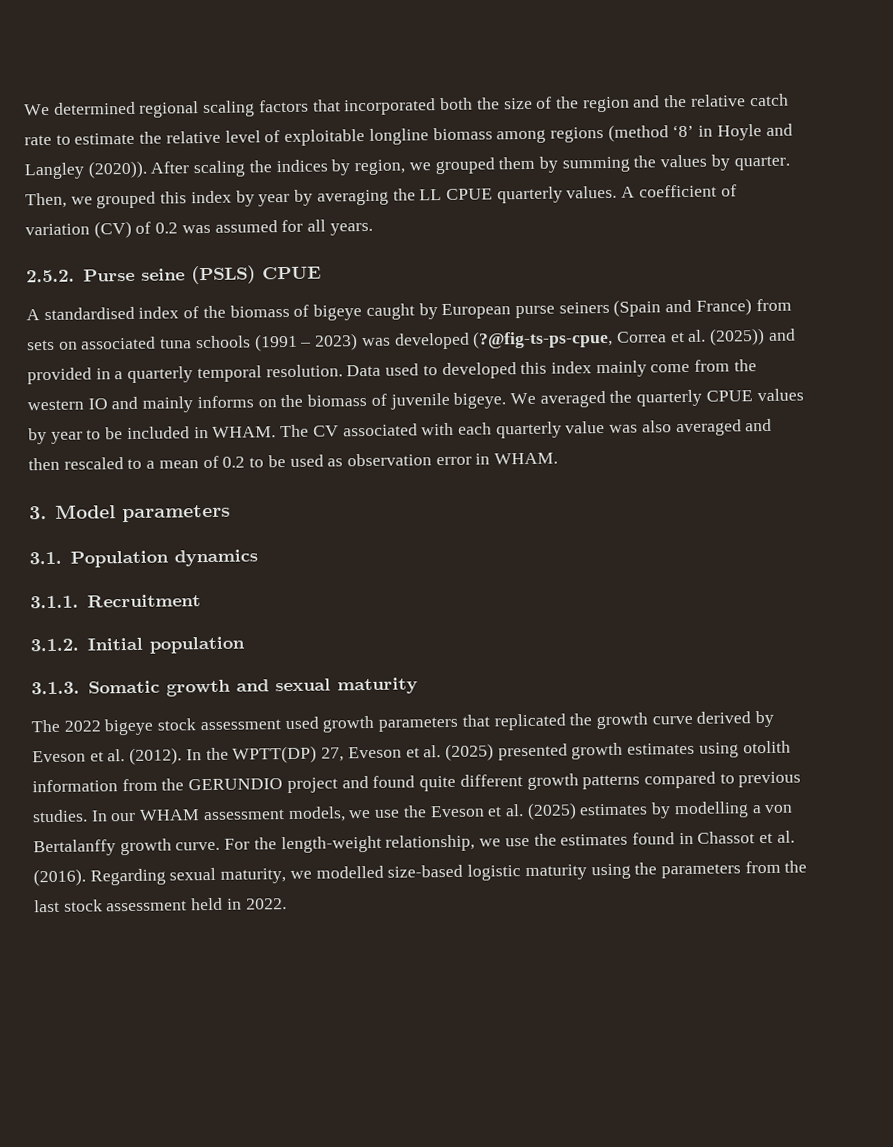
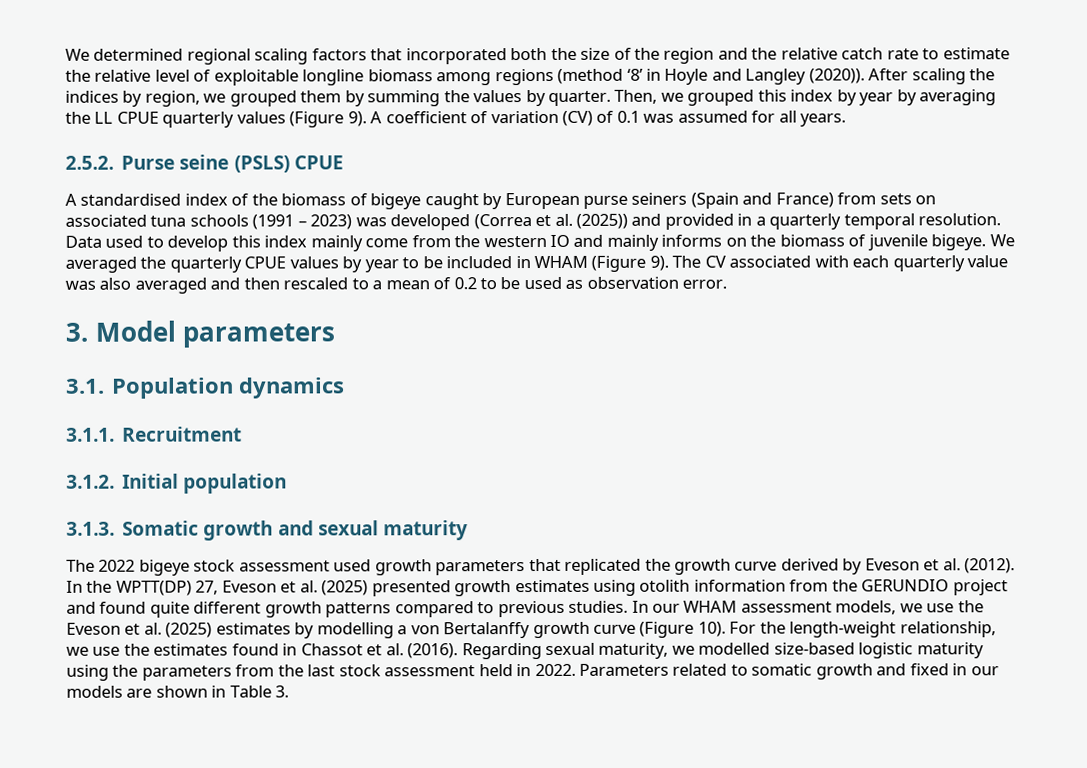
[566,185,618,199] values. -> [236,111,367,128] values (Figure 9).
[155,222,179,234] 0.2 -> [616,110,640,123] 0.1
[472,329,667,349] (?@fig-ts-ps-cpue, Correa -> [473,214,532,230] (Correa
[441,362,517,380] developed -> [167,235,229,252] develop
[212,426,277,438] WHAM. -> [534,255,669,272] WHAM (Figure 9).
[435,452,559,466] error in WHAM. -> [682,279,728,289] error.
[175,841,221,851] curve. -> [593,621,726,638] curve (Figure 10).
(287, 904) none -> [579,663,999,680] [66,685,290,698] Parameters related to somatic growth and fixed in our models are shown in Table 3.

